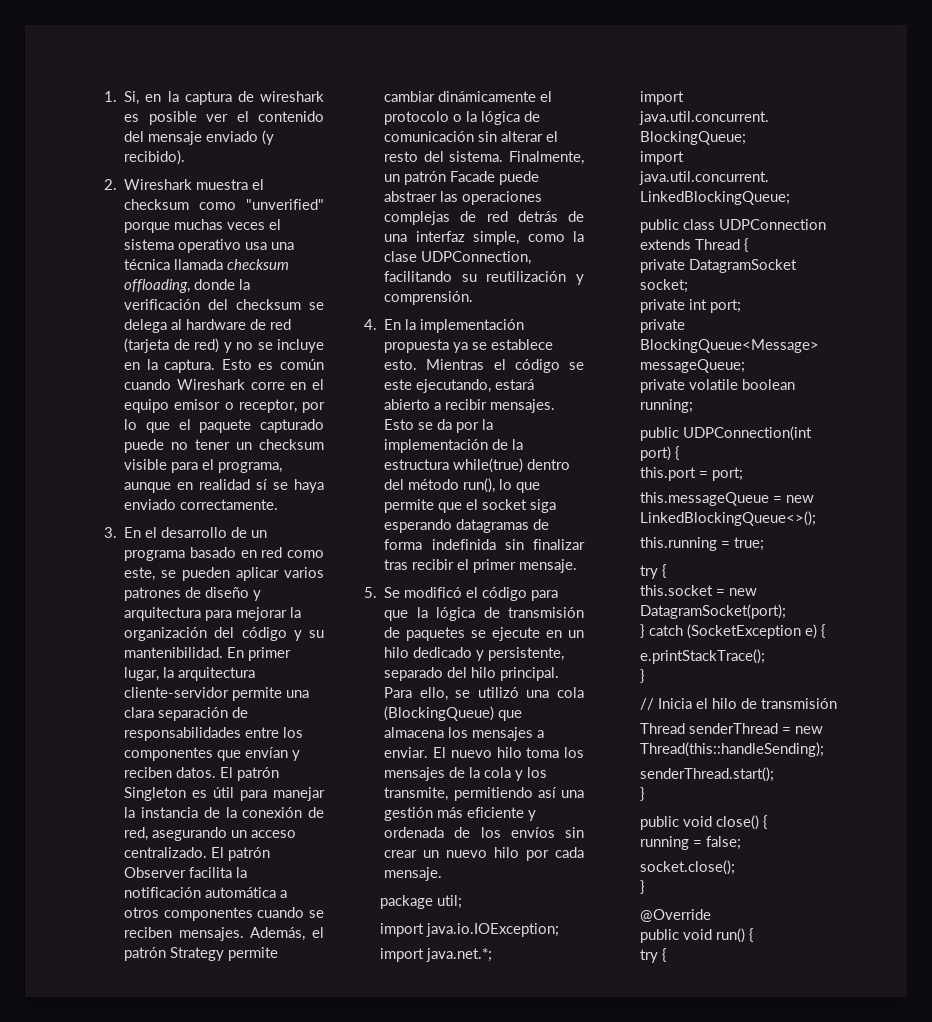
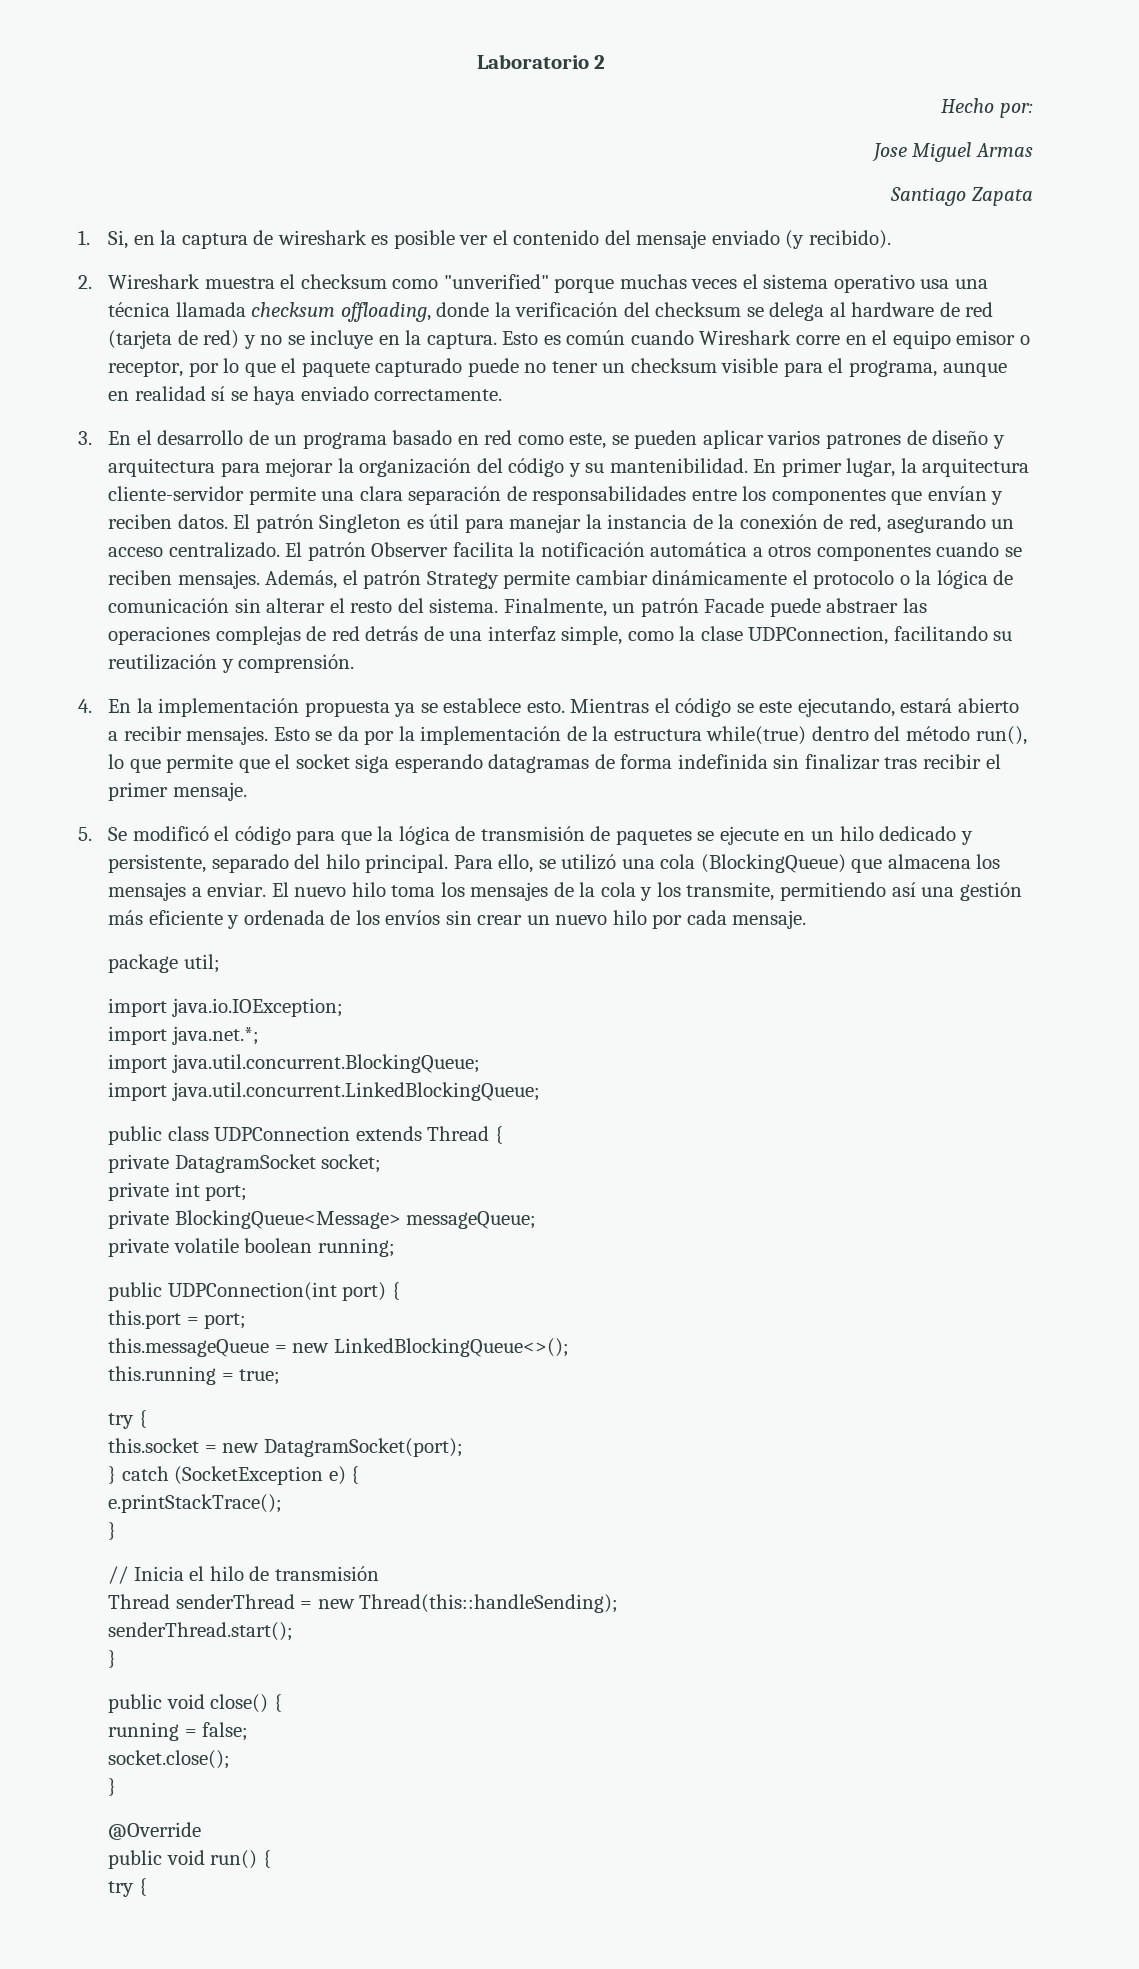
(104, 96) none -> [476,54,606,69] [941,98,1033,118] [871,142,1033,162] [890,187,1033,206] Laboratorio 2 // Hecho por: // Jose Miguel Armas // Santiago Zapata //

